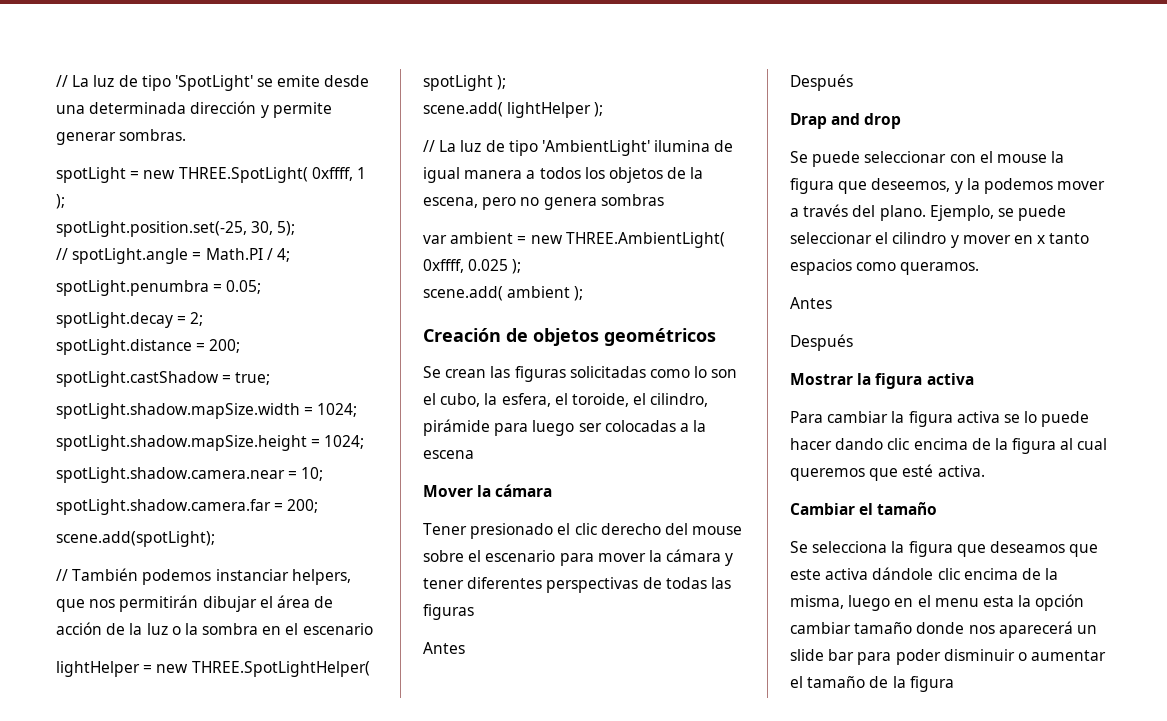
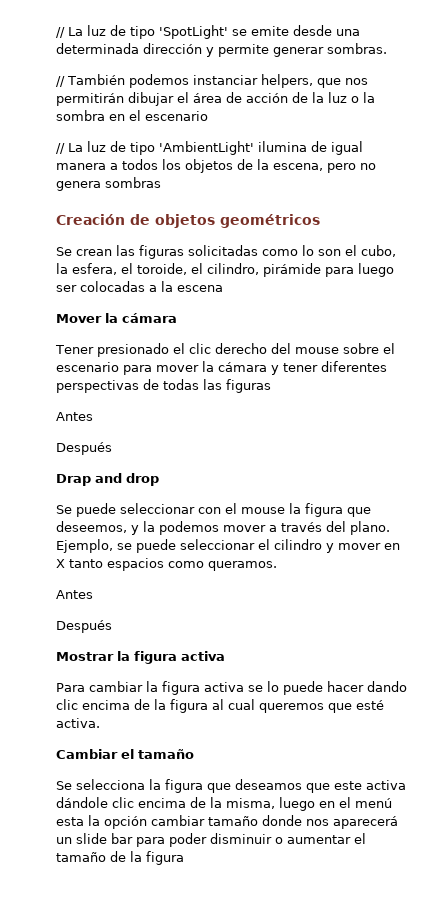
[56,167,366,183] [56,194,65,209] [56,221,296,237] [56,248,290,264] [56,280,262,296] [56,312,204,328] [56,339,241,355] [56,371,271,387] [56,403,358,419] [56,435,365,451] [56,467,324,483] [56,499,319,515] [56,531,215,547] // spotLight = new THREE.SpotLight( 0xffff, 1 ); // spotLight.position.set(-25, 30, 5); // // spotLight.angle = Math.PI / 4; // spotLight.penumbra = 0.05; // spotLight.decay = 2; // spotLight.distance = 200; // spotLight.castShadow = true; // spotLight.shadow.mapSize.width = 1024; // spotLight.shadow.mapSize.height = 1024; // spotLight.shadow.camera.near = 10; // spotLight.shadow.camera.far = 200; // scene.add(spotLight); -> (387, 48) none
[56,661,370,677] [423,75,507,91] [423,102,604,118] // lightHelper = new THREE.SpotLightHelper( spotLight ); // scene.add( lightHelper ); -> (208, 116) none
[423,232,725,248] [423,259,522,274] [423,286,584,301] // var ambient = new THREE.AmbientLight( 0xffff, 0.025 ); // scene.add( ambient ); -> (161, 182) none
[1037,235,1046,244] x -> [56,559,65,568] X
[934,598,979,607] menu -> [355,798,392,808] menú

